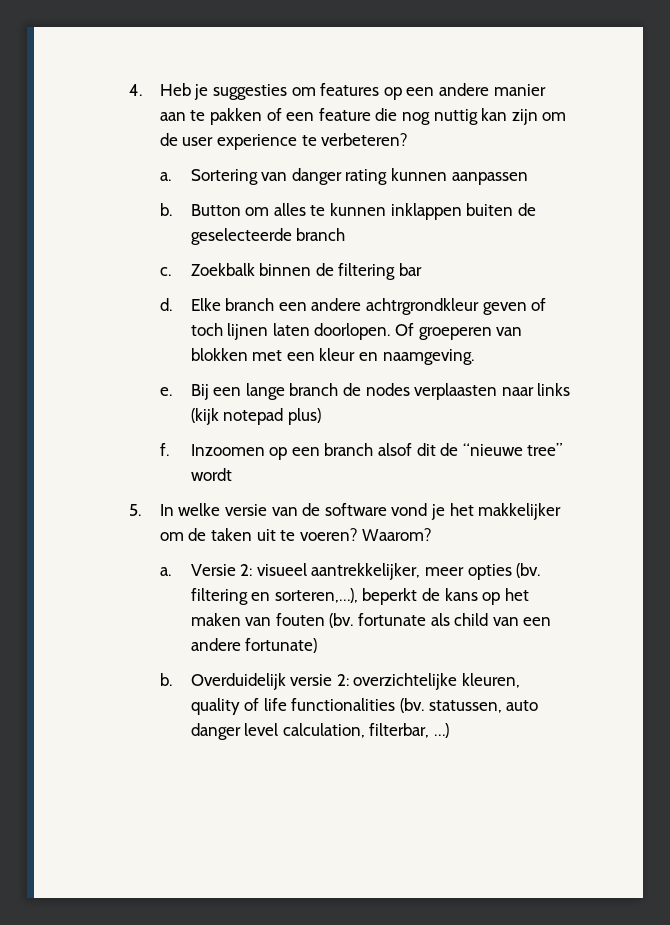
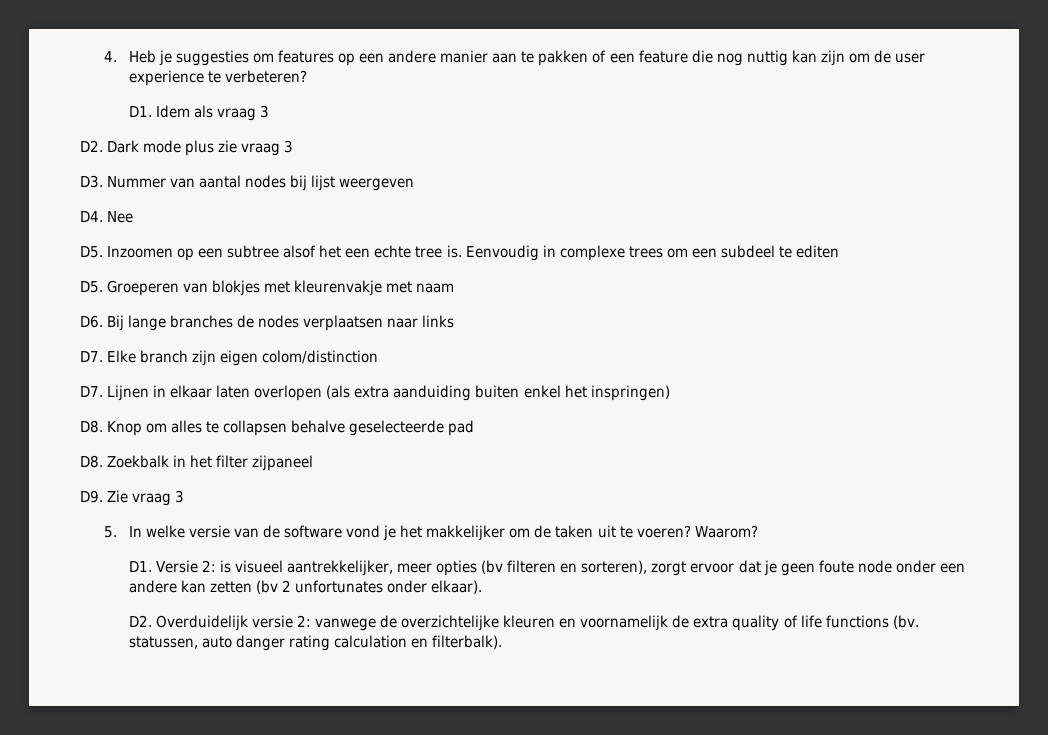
[159,168,528,185] [159,203,536,220] [190,228,346,245] [159,263,423,280] [159,298,547,315] [190,323,523,340] [190,348,474,365] [159,383,571,400] [190,408,321,425] [159,443,563,460] [190,468,232,481] a. Sortering van danger rating kunnen aanpassen // b. Button om alles te kunnen inklappen buiten de geselecteerde branch // c. Zoekbalk binnen de filtering bar // d. Elke branch een andere achtrgrondkleur geven of toch lijnen laten doorlopen. Of groeperen van blokken met een kleur en naamgeving. // e. Bij een lange branch de nodes verplaasten naar links (kijk notepad plus) // f. Inzoomen op een branch alsof dit de “nieuwe tree” wordt -> [128,105,270,121] [80,140,294,156] [80,175,415,191] [80,211,134,223] [80,245,839,261] [80,280,455,296] [80,315,455,331] [80,350,379,366] [80,385,670,401] [80,420,475,436] [80,455,314,471] [80,490,185,506] D1. Idem als vraag 3 // D2. Dark mode plus zie vraag 3 // D3. Nummer van aantal nodes bij lijst weergeven // D4. Nee // D5. Inzoomen op een subtree alsof het een echte tree is. Eenvoudig in complexe trees om een subdeel te editen // D5. Groeperen van blokjes met kleurenvakje met naam // D6. Bij lange branches de nodes verplaatsen naar links // D7. Elke branch zijn eigen colom/distinction // D7. Lijnen in elkaar laten overlopen (als extra aanduiding buiten enkel het inspringen) // D8. Knop om alles te collapsen behalve geselecteerde pad // D8. Zoekbalk in het filter zijpaneel // D9. Zie vraag 3
[159,567,171,576] a. -> [128,561,152,572] D1.
(253, 570) none -> [219,560,231,573] is
[516,563,541,578] [190,588,529,605] [190,613,552,628] [190,638,318,653] [159,673,521,690] (bv. filtering en sorteren,…), beperkt de kans op het maken van fouten (bv. fortunate als child van een andere fortunate) // b. Overduidelijk versie 2: overzichtelijke kleuren, -> [481,560,965,576] [128,580,483,594] [128,615,729,631] (bv filteren en sorteren), zorgt ervoor dat je geen foute node onder een andere kan zetten (bv 2 unfortunates onder elkaar). // D2. Overduidelijk versie 2: vanwege de overzichtelijke kleuren en voornamelijk de extra
[291,698,396,711] functionalities -> [825,615,889,628] functions
[244,723,450,738] level calculation, filterbar, …) -> [289,635,503,651] rating calculation en filterbalk).

